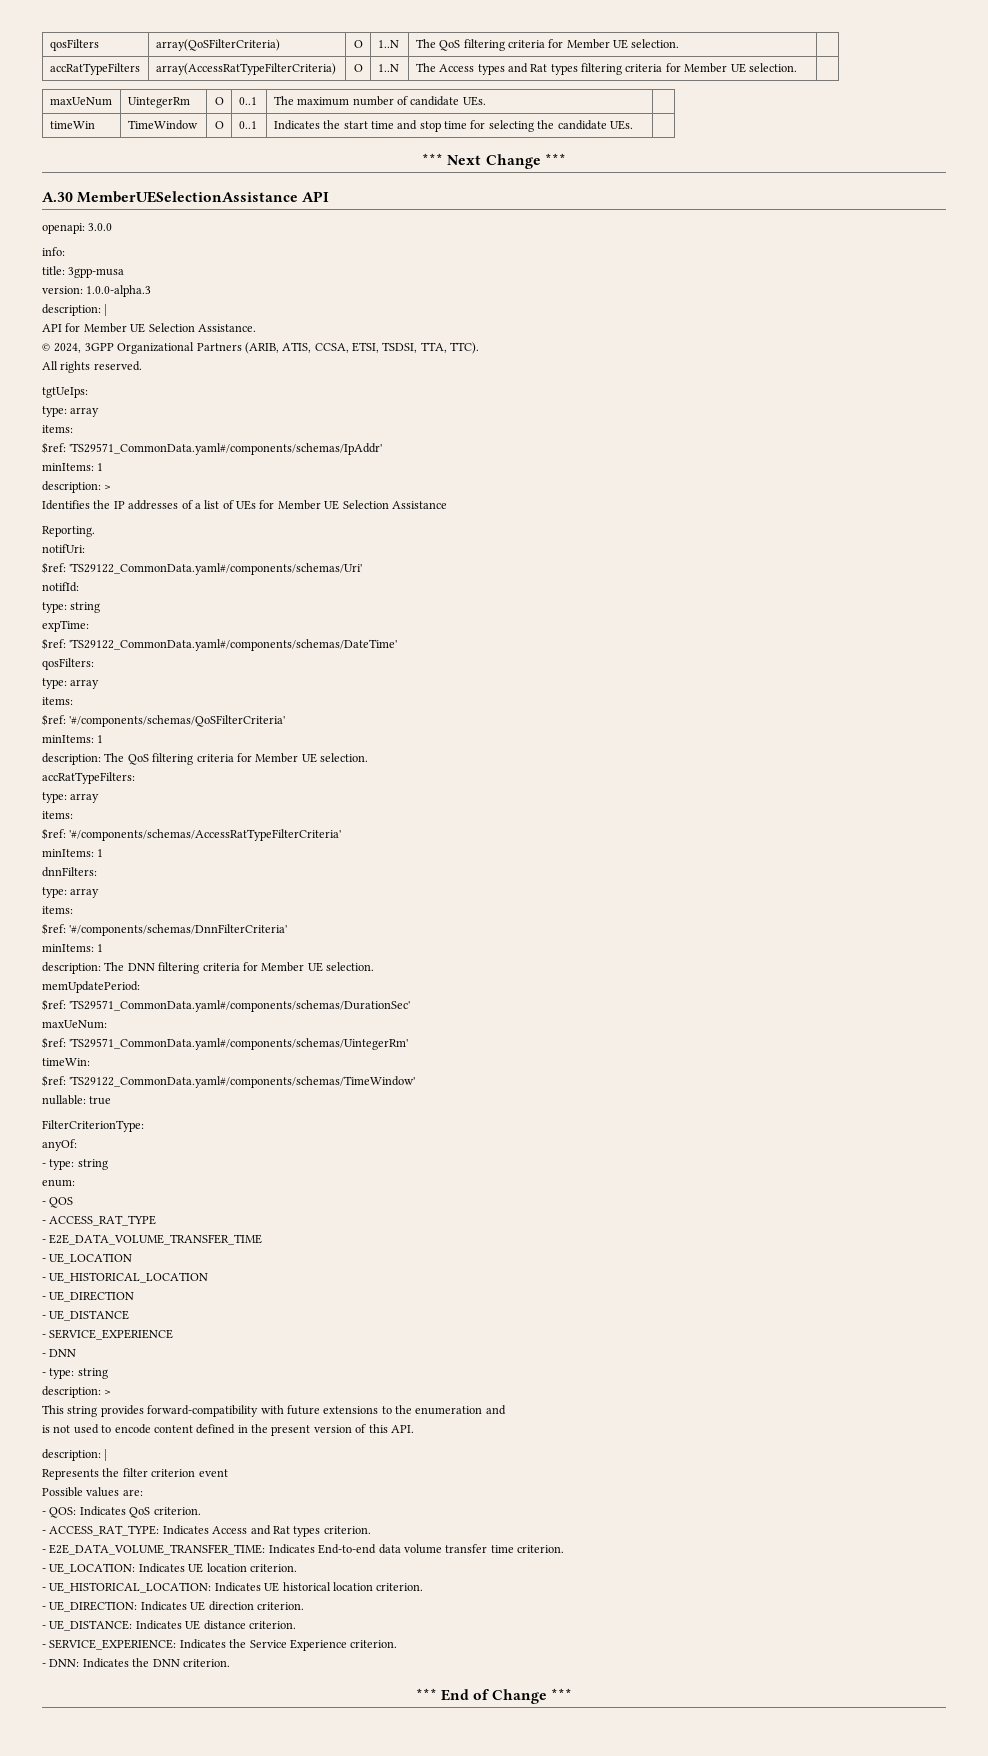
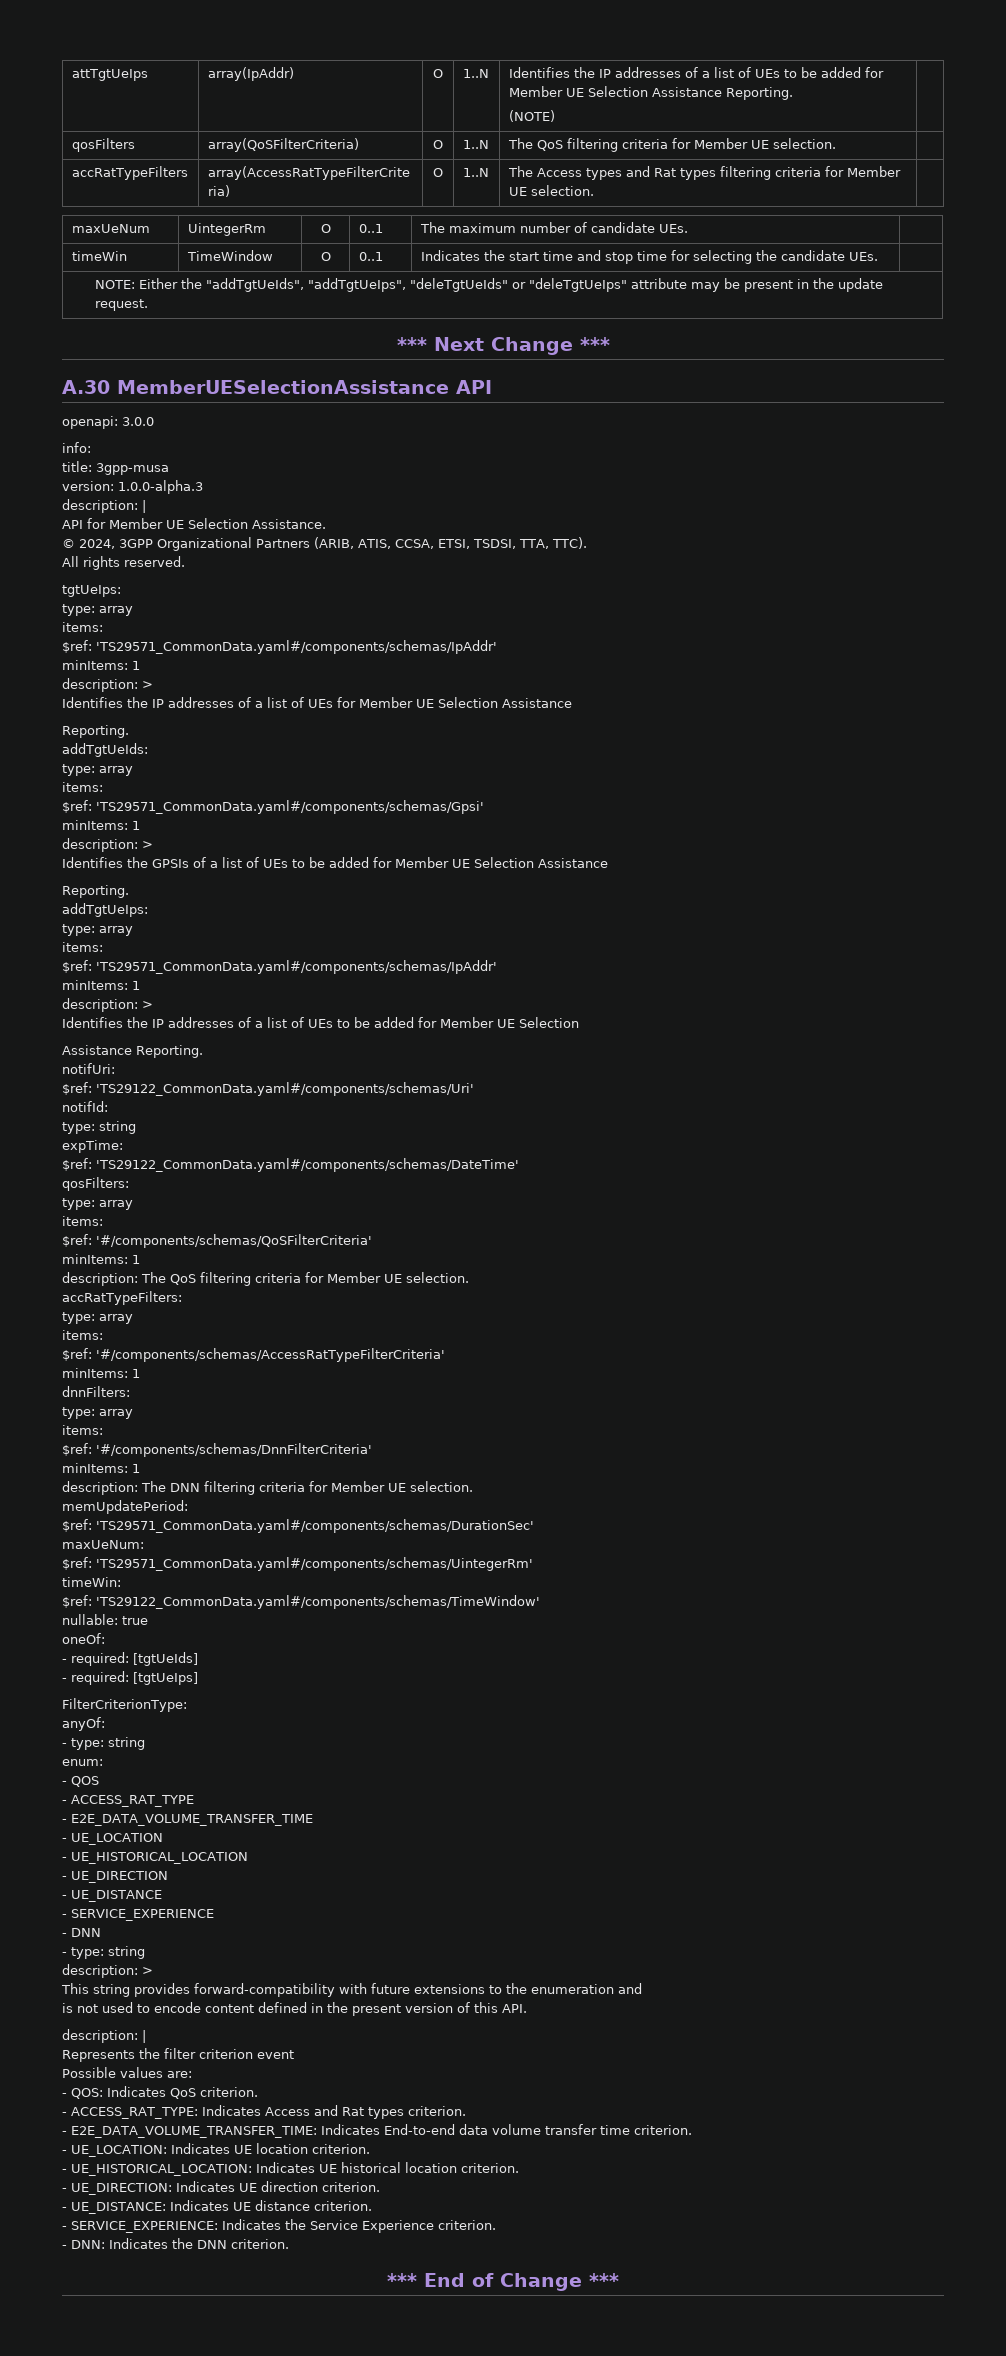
(49, 45) none -> [71,69,148,81] [207,67,294,81] [433,69,443,78] [462,69,489,78] [508,67,884,78] [508,86,793,100] [508,110,555,122] attTgtUeIps | array(IpAddr) | O | 1..N | Identifies the IP addresses of a list of UEs to be added for Member UE Selection Assistance Reporting. // (NOTE) | //
(633, 125) none -> [95,278,884,292] [95,299,149,311] // NOTE: Either the "addTgtUeIds", "addTgtUeIps", "deleTgtUeIds" or "deleTgtUeIps" attribute may be present in the update request.
(95, 531) none -> [62,743,148,757] [62,764,133,776] [62,782,103,792] [62,800,484,814] [62,820,140,830] [62,838,153,852] [62,857,608,868] [62,885,129,898] [62,903,148,917] [62,924,133,936] [62,942,103,952] [62,960,497,974] [62,980,140,990] [62,998,153,1012] [62,1017,579,1028] [62,1045,203,1058] // addTgtUeIds: // type: array // items: // $ref: 'TS29571_CommonData.yaml#/components/schemas/Gpsi' // minItems: 1 // description: > // Identifies the GPSIs of a list of UEs to be added for Member UE Selection Assistance // Reporting. // addTgtUeIps: // type: array // items: // $ref: 'TS29571_CommonData.yaml#/components/schemas/IpAddr' // minItems: 1 // description: > // Identifies the IP addresses of a list of UEs to be added for Member UE Selection // Assistance Reporting.
(112, 1100) none -> [62,1633,105,1644] [62,1652,198,1666] [62,1671,198,1685] // oneOf: // - required: [tgtUeIds] // - required: [tgtUeIps]

